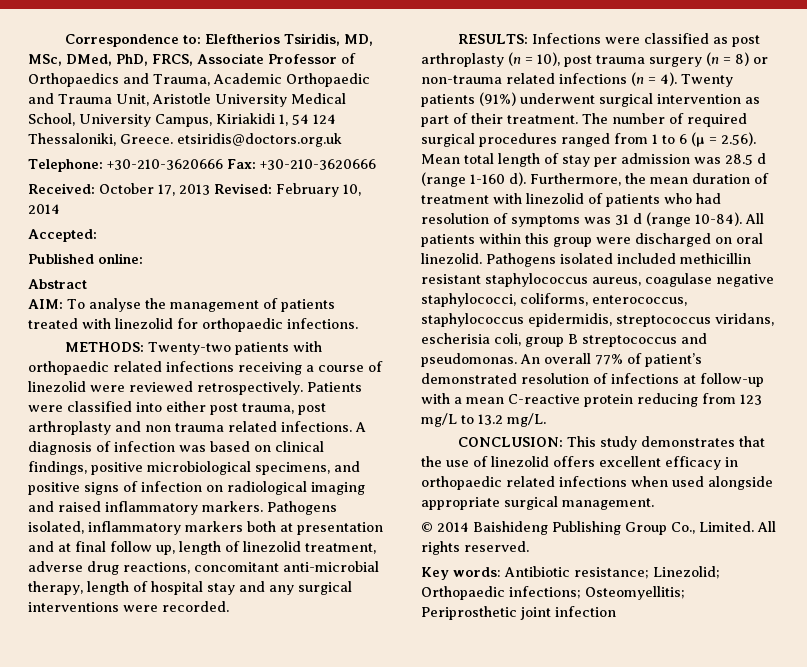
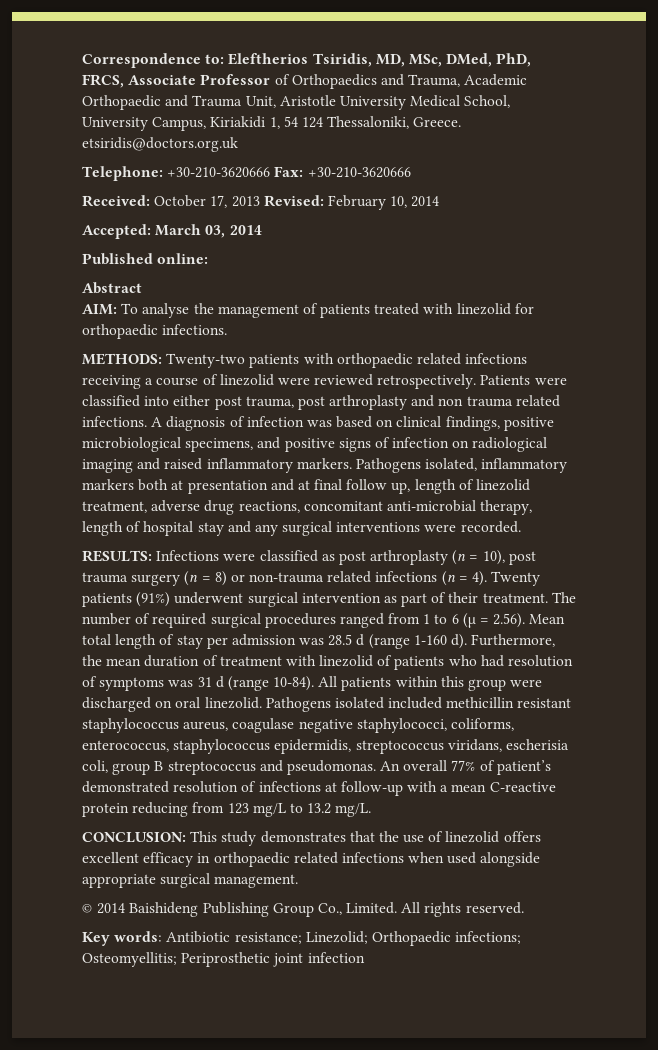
(97, 235) none -> [155,224,262,238] March 03, 2014

